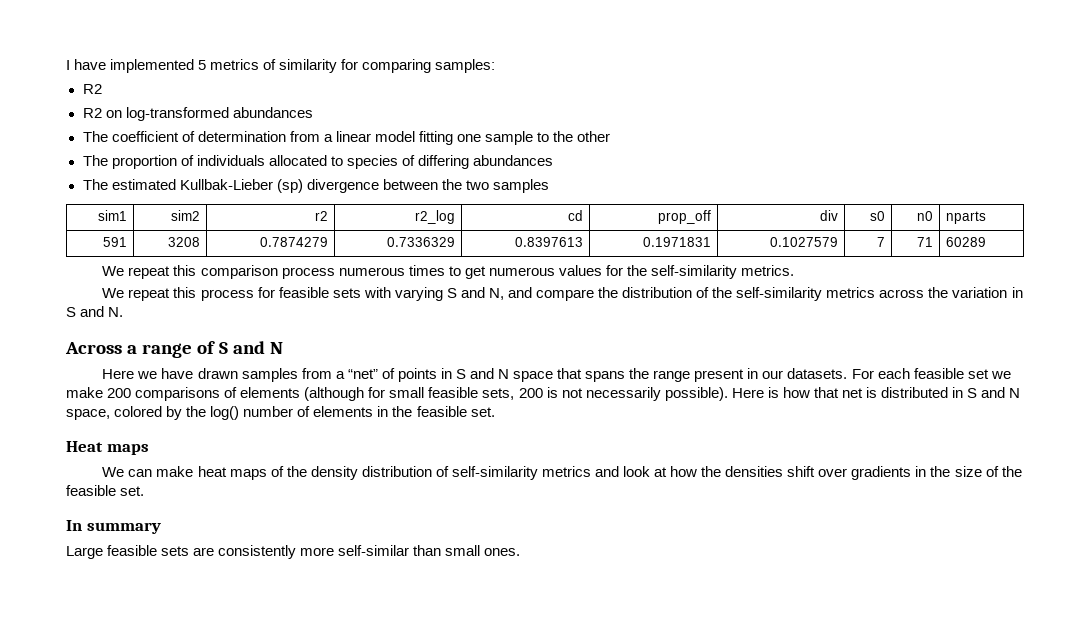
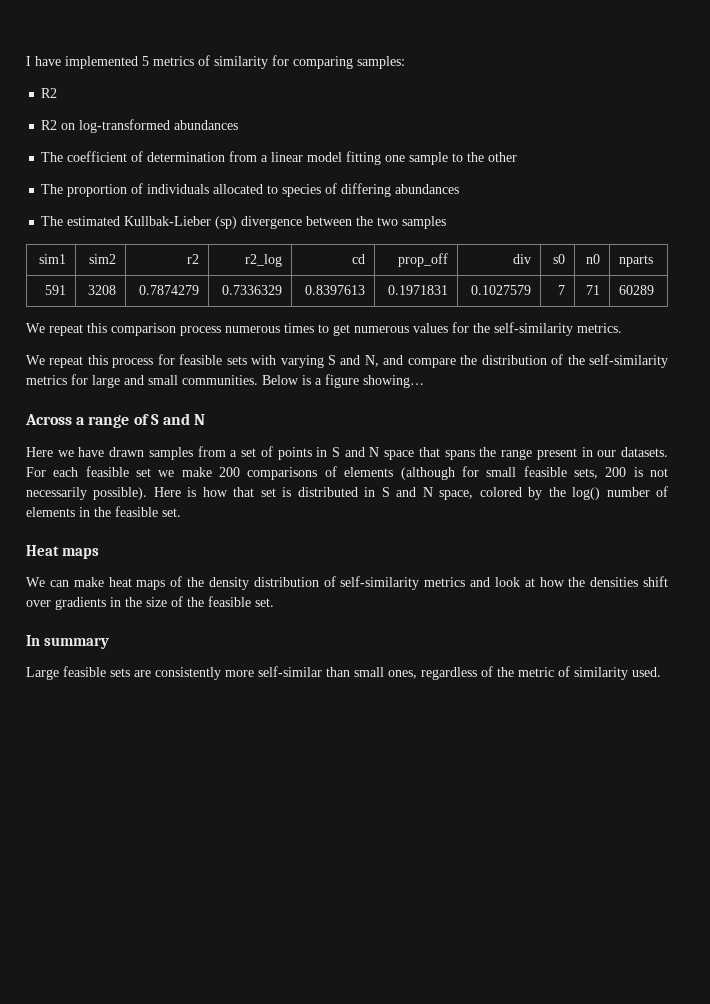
[879,287,1023,298] [66,306,124,317] across the variation in S and N. -> [71,374,424,388] for large and small communities. Below is a figure showing…
[347,369,378,379] “net” -> [241,448,257,457] set
[841,388,863,398] net -> [260,488,276,497] set
[484,548,521,556] ones. -> [388,666,661,680] ones, regardless of the metric of similarity used.

